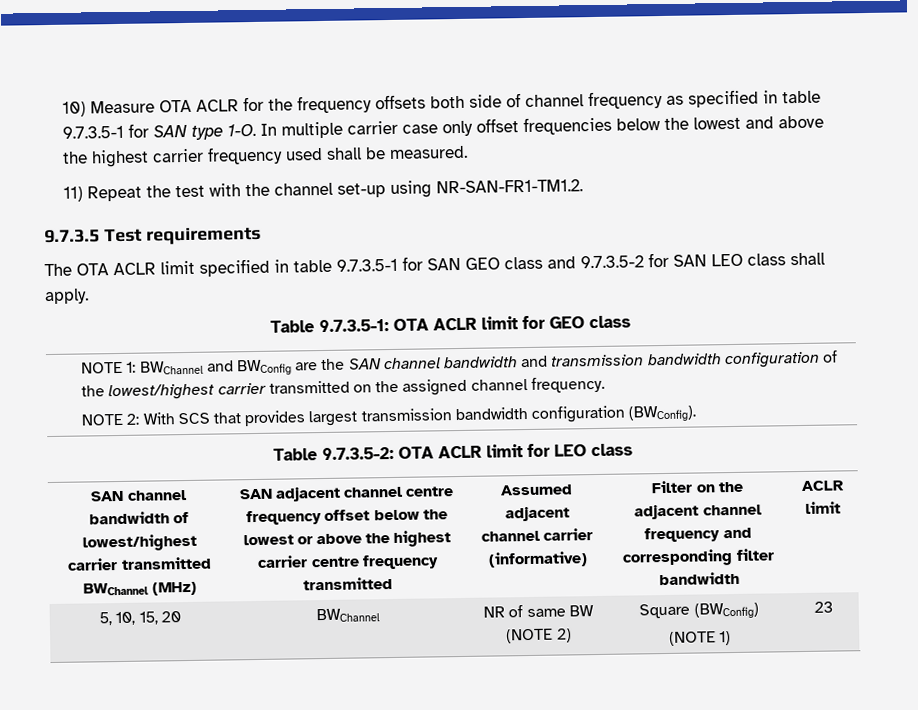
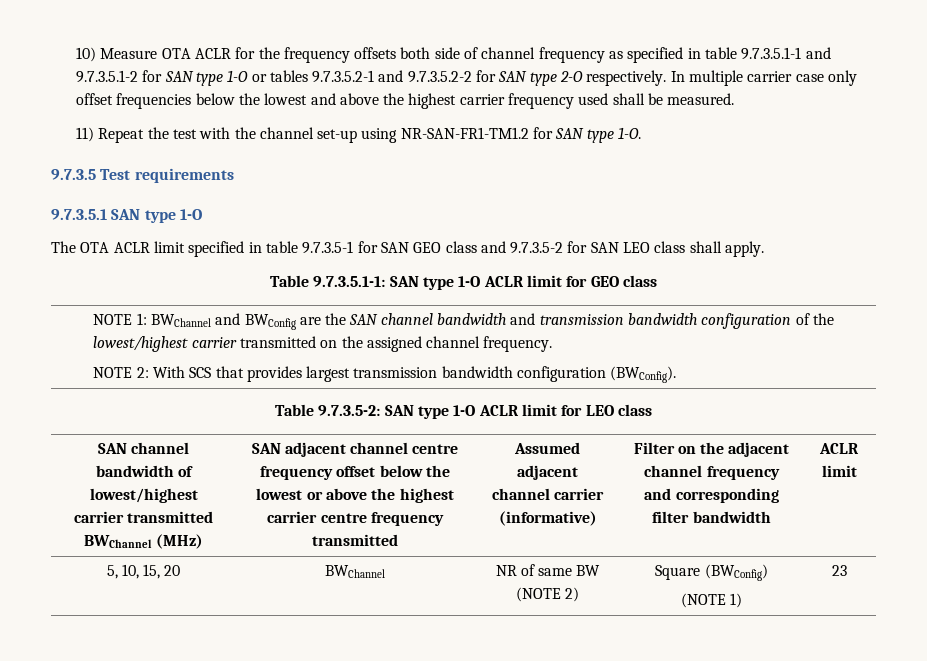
[62,123,257,140] 9.7.3.5-1 for SAN type 1-O. -> [741,47,831,60] [75,70,667,86] 9.7.3.5.1-1 and 9.7.3.5.1-2 for SAN type 1-O or tables 9.7.3.5.2-1 and 9.7.3.5.2-2 for SAN type 2-O respectively.
[436,179,584,194] NR-SAN-FR1-TM1.2. -> [400,127,642,143] NR-SAN-FR1-TM1.2 for SAN type 1-O.
(261, 235) none -> [51,209,202,223] // 9.7.3.5.1 SAN type 1-O
[319,318,429,333] 9.7.3.5-1: OTA -> [313,276,481,290] 9.7.3.5.1-1: SAN type 1-O
[397,446,434,459] OTA -> [384,405,476,419] SAN type 1-O

